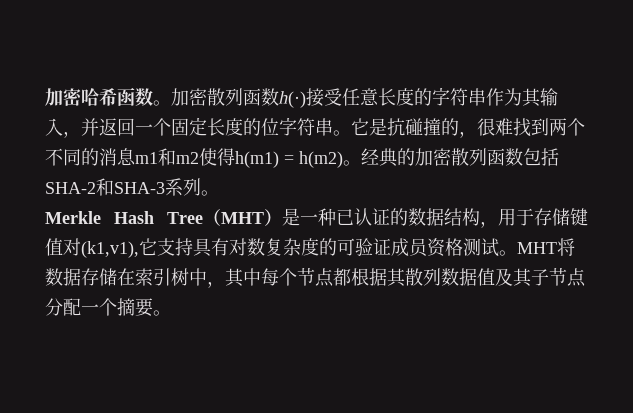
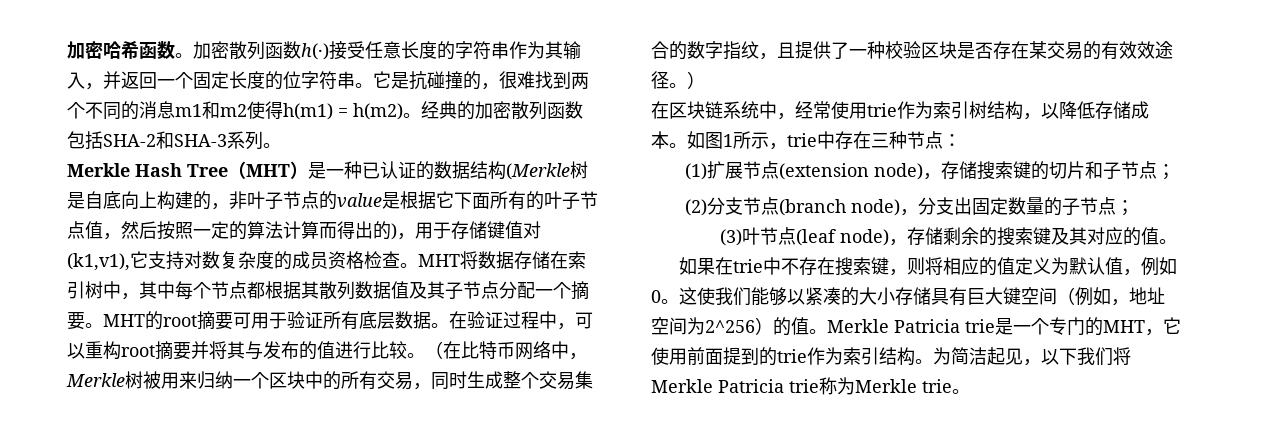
(480, 217) none -> [506,161,588,180] [67,191,598,210] [67,221,397,240] (Merkle树是自底向上构建的，非叶子节点的value是根据它下面所有的叶子节点值，然后按照一定的算法计算而得出的)
[193,238,229,257] 具有 -> (184, 260) none
[337,238,391,256] 可验证 -> (292, 260) none
[463,238,499,257] 测试 -> [364,251,400,269] 检查
(171, 313) none -> [103,311,593,330] [67,341,587,360] [66,371,593,390] [651,41,1173,60] [651,71,705,89] [651,101,1149,120] [651,131,961,150] [685,161,1176,180] [685,197,1135,216] [719,227,1177,246] [678,257,1177,276] [651,287,1165,306] [651,317,1181,336] [651,347,1131,366] [651,377,970,395] MHT的root摘要可用于验证所有底层数据。在验证过程中，可以重构root摘要并将其与发布的值进行比较。（在比特币网络中，Merkle树被用来归纳一个区块中的所有交易，同时生成整个交易集合的数字指纹，且提供了一种校验区块是否存在某交易的有效效途径。） // 在区块链系统中，经常使用trie作为索引树结构，以降低存储成本。如图1所示，trie中存在三种节点： // (1)扩展节点(extension node)，存储搜索键的切片和子节点； // (2)分支节点(branch node)，分支出固定数量的子节点； // (3)叶节点(leaf node)，存储剩余的搜索键及其对应的值。 // 如果在trie中不存在搜索键，则将相应的值定义为默认值，例如0。这使我们能够以紧凑的大小存储具有巨大键空间（例如，地址空间为2^256）的值。Merkle Patricia trie是一个专门的MHT，它使用前面提到的trie作为索引结构。为简洁起见，以下我们将Merkle Patricia trie称为Merkle trie。

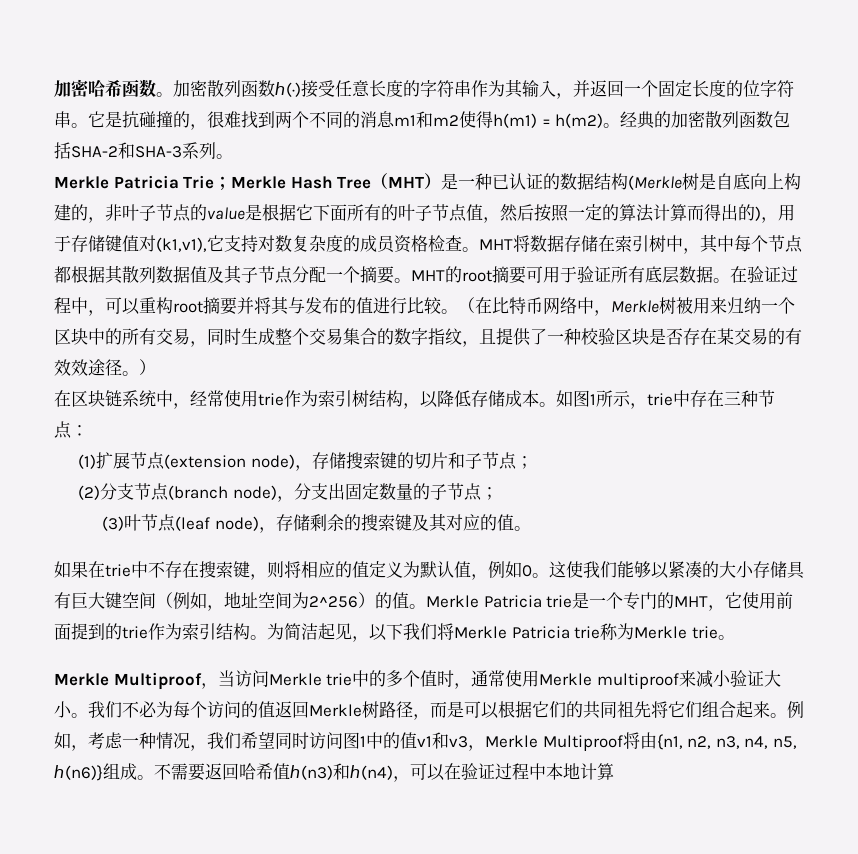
(130, 170) none -> [113,175,287,190] Patricia Trie；Merkle
(970, 391) none -> [54,670,781,690] [54,701,804,720] [54,731,797,751] [54,763,614,782] // Merkle Multiproof，当访问Merkle trie中的多个值时，通常使用Merkle multiproof来减小验证大小。我们不必为每个访问的值返回Merkle树路径，而是可以根据它们的共同祖先将它们组合起来。例如，考虑一种情况，我们希望同时访问图1中的值v1和v3，Merkle Multiproof将由{n1, n2, n3, n4, n5, ℎ(n6)}组成。不需要返回哈希值ℎ(n3)和ℎ(n4)，可以在验证过程中本地计算

